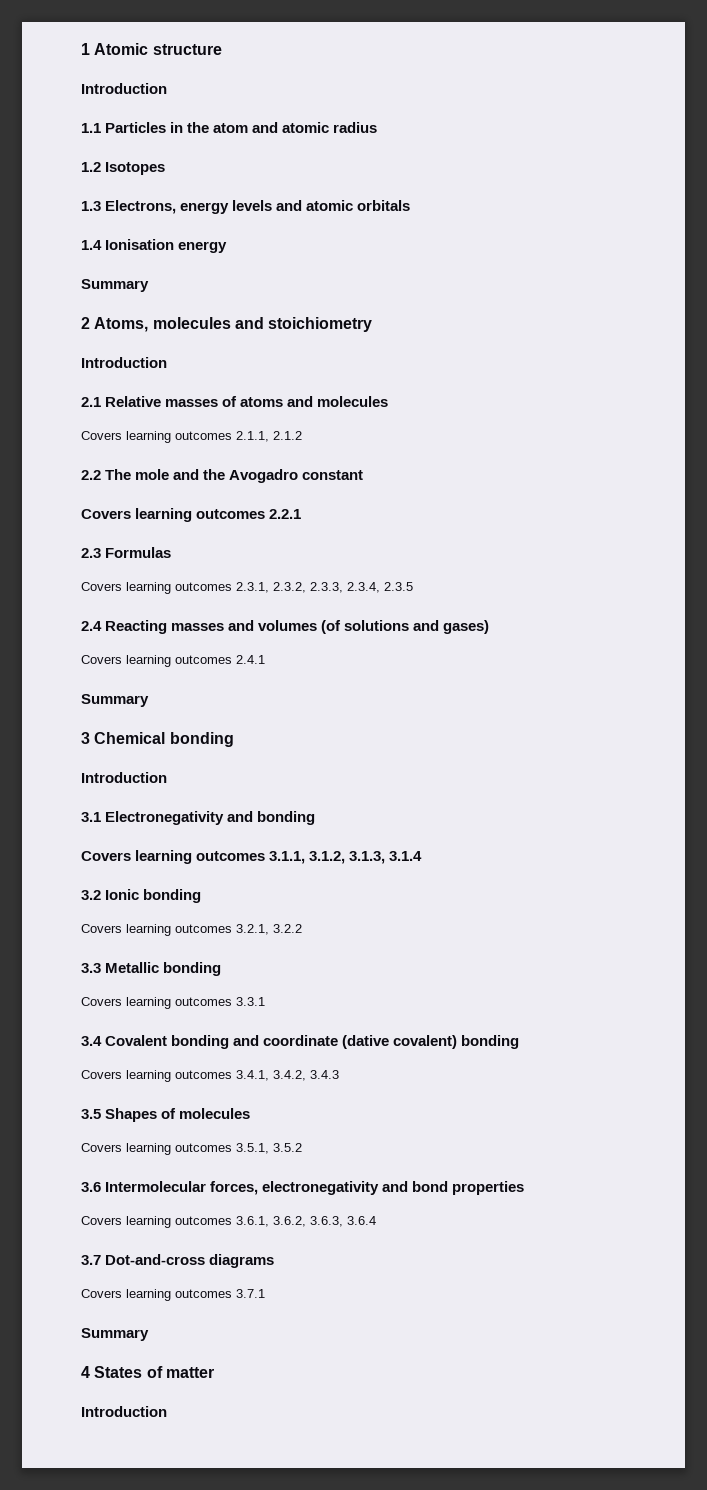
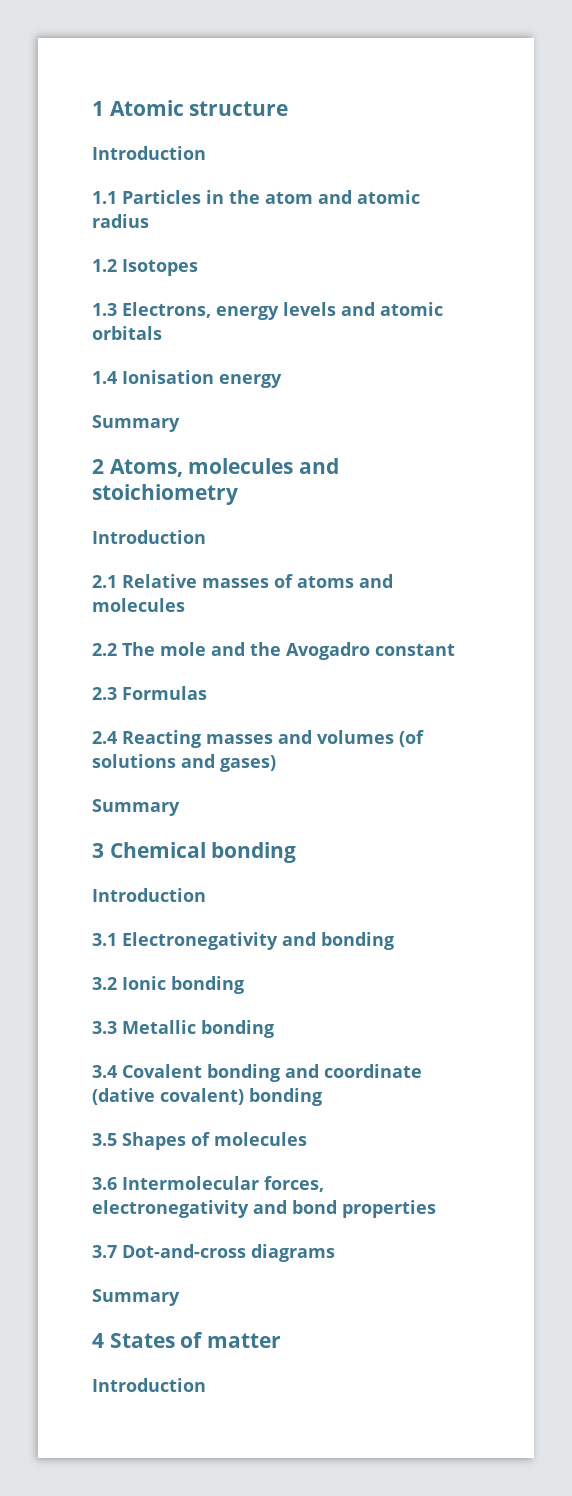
[81,431,302,443] // Covers learning outcomes 2.1.1, 2.1.2 -> (185, 605) none
[81,508,302,522] [81,547,172,558] [81,582,413,594] Covers learning outcomes 2.2.1 // 2.3 Formulas // Covers learning outcomes 2.3.1, 2.3.2, 2.3.3, 2.3.4, 2.3.5 -> [92,686,207,700] 2.3 Formulas
[81,655,265,667] // Covers learning outcomes 2.4.1 -> (276, 763) none
[81,850,423,864] [81,889,202,903] [81,924,302,936] Covers learning outcomes 3.1.1, 3.1.2, 3.1.3, 3.1.4 // 3.2 Ionic bonding // Covers learning outcomes 3.2.1, 3.2.2 -> [92,976,244,994] 3.2 Ionic bonding
[81,997,265,1009] // Covers learning outcomes 3.3.1 -> (274, 1029) none
[81,1070,339,1082] // Covers learning outcomes 3.4.1, 3.4.2, 3.4.3 -> (322, 1097) none
[81,1143,302,1155] // Covers learning outcomes 3.5.1, 3.5.2 -> (307, 1139) none
[81,1216,376,1228] // Covers learning outcomes 3.6.1, 3.6.2, 3.6.3, 3.6.4 -> (436, 1209) none
[81,1289,265,1301] // Covers learning outcomes 3.7.1 -> (335, 1253) none

